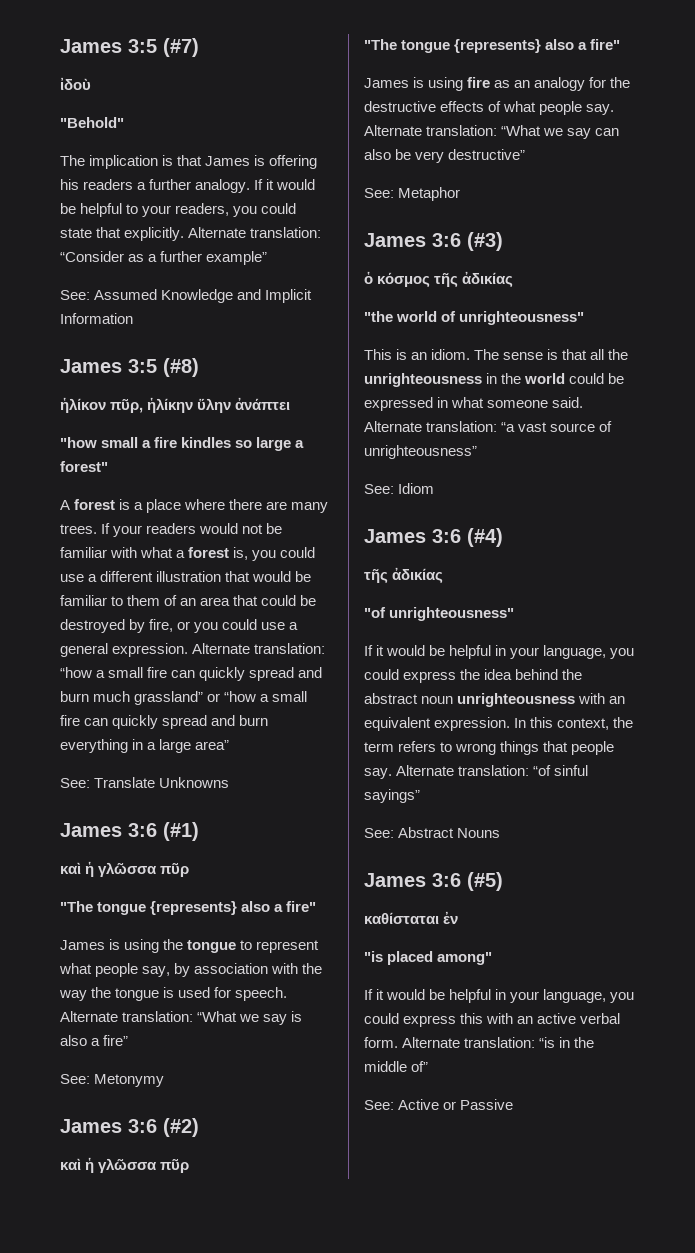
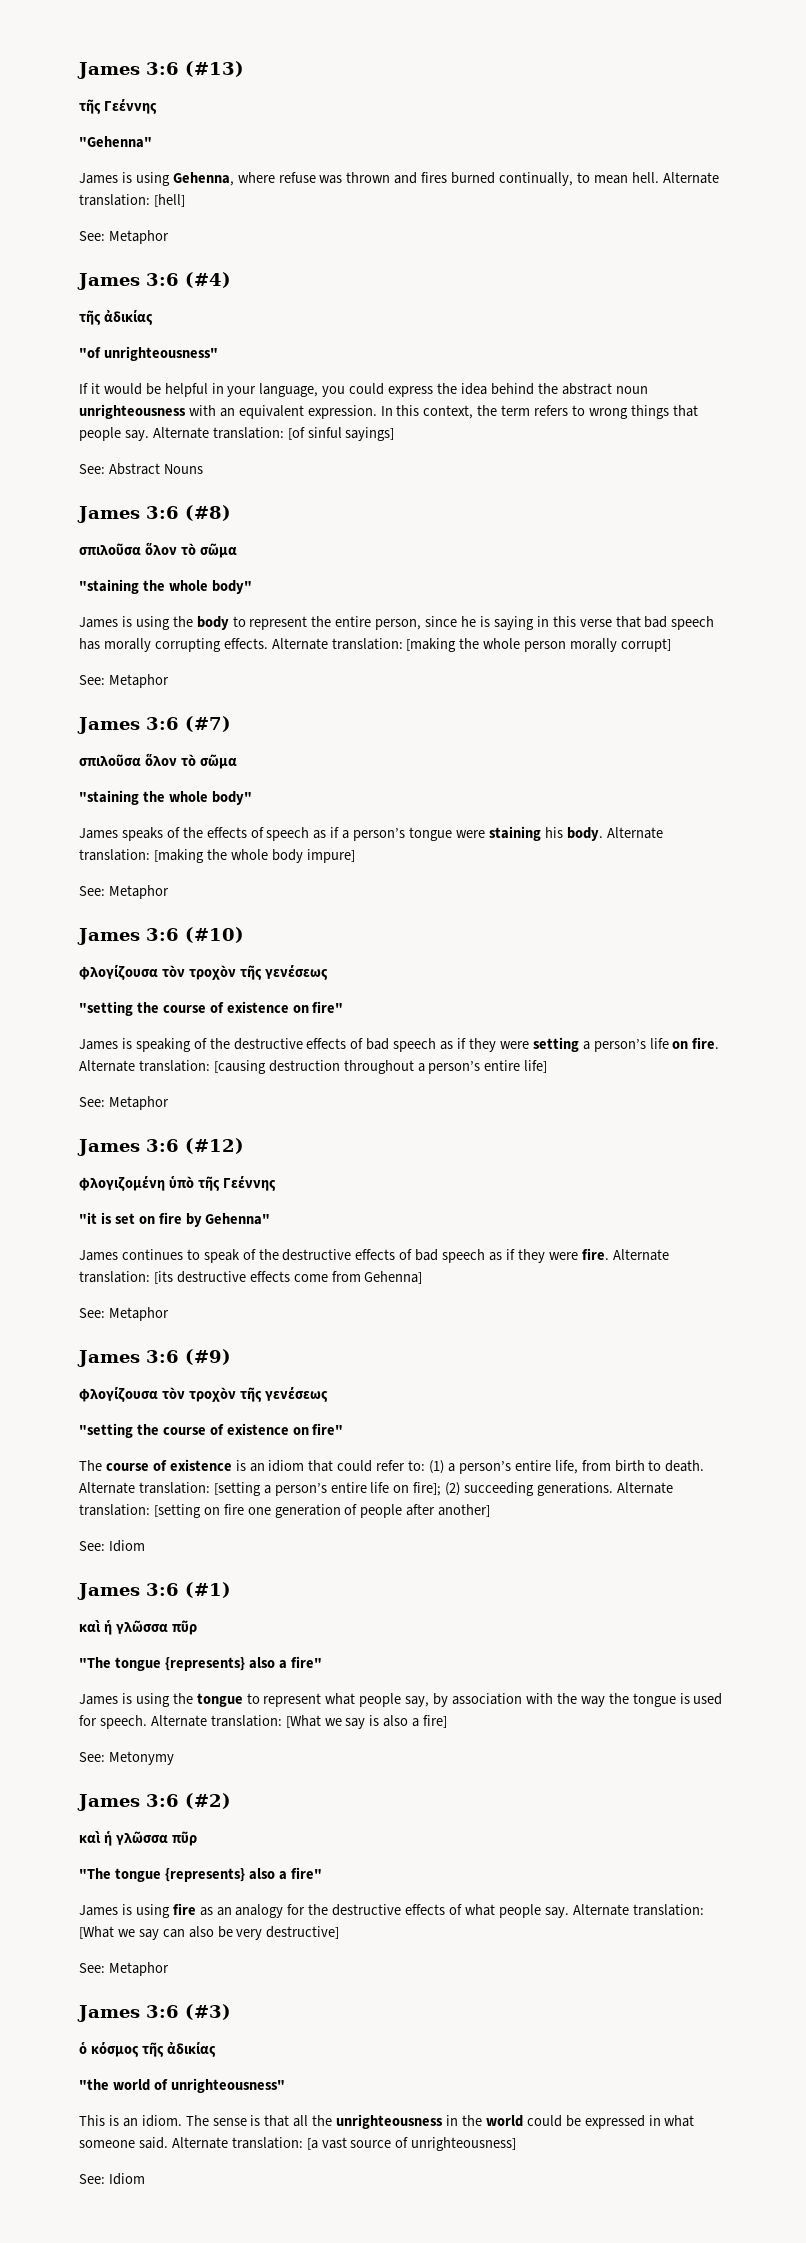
[60,38,199,57] [60,77,91,90] [60,117,124,128] [60,155,318,169] [60,179,316,193] [60,203,297,217] [60,227,322,241] [60,251,268,265] [60,289,313,303] [60,313,133,324] [60,358,199,377] [60,397,291,413] [60,437,305,451] [60,461,108,472] [60,499,329,513] [60,523,283,537] [60,547,316,561] [60,571,312,582] [60,595,317,606] [60,619,299,633] [60,643,326,657] [60,667,323,681] [60,691,308,705] [60,715,269,729] [60,739,230,753] [60,777,230,788] [60,822,199,841] [60,861,190,877] [60,901,317,915] [60,939,320,953] [59,963,323,977] [59,987,288,1001] [60,1011,303,1025] [60,1035,129,1046] [60,1074,165,1087] [60,1118,199,1137] [60,1157,190,1173] [364,39,621,53] [364,77,631,91] [364,101,615,115] [364,125,620,139] [364,149,526,163] [364,187,461,201] [364,232,503,251] [364,271,514,287] [364,311,585,325] [364,349,629,360] [364,373,625,387] [364,397,584,411] [364,421,613,432] [364,445,477,459] [364,483,435,494] James 3:5 (#7) // ἰδοὺ // "Behold" // The implication is that James is offering his readers a further analogy. If it would be helpful to your readers, you could state that explicitly. Alternate translation: “Consider as a further example” // See: Assumed Knowledge and Implicit Information // James 3:5 (#8) // ἡλίκον πῦρ, ἡλίκην ὕλην ἀνάπτει // "how small a fire kindles so large a forest" // A forest is a place where there are many trees. If your readers would not be familiar with what a forest is, you could use a different illustration that would be familiar to them of an area that could be destroyed by fire, or you could use a general expression. Alternate translation: “how a small fire can quickly spread and burn much grassland” or “how a small fire can quickly spread and burn everything in a large area” // See: Translate Unknowns // James 3:6 (#1) // καὶ ἡ γλῶσσα πῦρ // "The tongue {represents} also a fire" // James is using the tongue to represent what people say, by association with the way the tongue is used for speech. Alternate translation: “What we say is also a fire” // See: Metonymy // James 3:6 (#2) // καὶ ἡ γλῶσσα πῦρ // "The tongue {represents} also a fire" // James is using fire as an analogy for the destructive effects of what people say. Alternate translation: “What we say can also be very destructive” // See: Metaphor // James 3:6 (#3) // ὁ κόσμος τῆς ἀδικίας // "the world of unrighteousness" // This is an idiom. The sense is that all the unrighteousness in the world could be expressed in what someone said. Alternate translation: “a vast source of unrighteousness” // See: Idiom -> [77,61,244,79] [79,99,157,114] [79,136,152,148] [79,172,719,186] [79,194,185,207] [79,230,169,244] James 3:6 (#13) // τῆς Γεέννης // "Gehenna" // James is using Gehenna, where refuse was thrown and fires burned continually, to mean hell. Alternate translation: [hell] // See: Metaphor
[533,765,589,776] [364,789,420,803] “of sinful sayings” -> [287,427,395,441] [of sinful sayings]
[467,872,503,891] [364,911,459,924] [364,951,493,965] [364,989,635,1003] [364,1013,621,1027] [364,1037,595,1048] [364,1061,429,1072] [364,1099,514,1110] (#5) // καθίσταται ἐν // "is placed among" // If it would be helpful in your language, you could express this with an active verbal form. Alternate translation: “is in the middle of” // See: Active or Passive -> [185,505,231,521] [79,542,237,558] [79,579,252,594] [79,616,715,630] [79,638,672,652] [79,674,169,688] [77,716,231,734] [79,753,237,769] [79,790,252,805] [79,826,663,841] [79,849,355,863] [79,885,169,899] [77,927,244,945] [79,964,328,980] [79,1001,344,1016] [79,1037,720,1052] [79,1060,548,1074] [79,1096,169,1110] [77,1138,244,1156] [79,1176,276,1191] [79,1212,271,1227] [79,1248,669,1263] [79,1271,423,1284] [79,1307,169,1321] [77,1349,231,1367] [79,1386,328,1402] [79,1423,344,1438] [79,1459,705,1474] [79,1482,673,1496] [79,1504,491,1518] [79,1540,145,1552] [77,1582,231,1600] [79,1620,197,1635] [79,1656,322,1671] [79,1693,723,1707] [79,1715,448,1729] [79,1751,174,1765] [77,1793,231,1811] [79,1831,197,1846] [79,1867,322,1882] [79,1903,704,1918] [79,1926,340,1940] [79,1962,169,1976] [77,2004,231,2022] [79,2041,216,2057] [79,2078,285,2093] [79,2114,695,2129] [79,2137,517,2151] [79,2173,145,2185] (#8) // σπιλοῦσα ὅλον τὸ σῶμα // "staining the whole body" // James is using the body to represent the entire person, since he is saying in this verse that bad speech has morally corrupting effects. Alternate translation: [making the whole person morally corrupt] // See: Metaphor // James 3:6 (#7) // σπιλοῦσα ὅλον τὸ σῶμα // "staining the whole body" // James speaks of the effects of speech as if a person’s tongue were staining his body. Alternate translation: [making the whole body impure] // See: Metaphor // James 3:6 (#10) // φλογίζουσα τὸν τροχὸν τῆς γενέσεως // "setting the course of existence on fire" // James is speaking of the destructive effects of bad speech as if they were setting a person’s life on fire. Alternate translation: [causing destruction throughout a person’s entire life] // See: Metaphor // James 3:6 (#12) // φλογιζομένη ὑπὸ τῆς Γεέννης // "it is set on fire by Gehenna" // James continues to speak of the destructive effects of bad speech as if they were fire. Alternate translation: [its destructive effects come from Gehenna] // See: Metaphor // James 3:6 (#9) // φλογίζουσα τὸν τροχὸν τῆς γενέσεως // "setting the course of existence on fire" // The course of existence is an idiom that could refer to: (1) a person’s entire life, from birth to death. Alternate translation: [setting a person’s entire life on fire]; (2) succeeding generations. Alternate translation: [setting on fire one generation of people after another] // See: Idiom // James 3:6 (#1) // καὶ ἡ γλῶσσα πῦρ // "The tongue {represents} also a fire" // James is using the tongue to represent what people say, by association with the way the tongue is used for speech. Alternate translation: [What we say is also a fire] // See: Metonymy // James 3:6 (#2) // καὶ ἡ γλῶσσα πῦρ // "The tongue {represents} also a fire" // James is using fire as an analogy for the destructive effects of what people say. Alternate translation: [What we say can also be very destructive] // See: Metaphor // James 3:6 (#3) // ὁ κόσμος τῆς ἀδικίας // "the world of unrighteousness" // This is an idiom. The sense is that all the unrighteousness in the world could be expressed in what someone said. Alternate translation: [a vast source of unrighteousness] // See: Idiom

